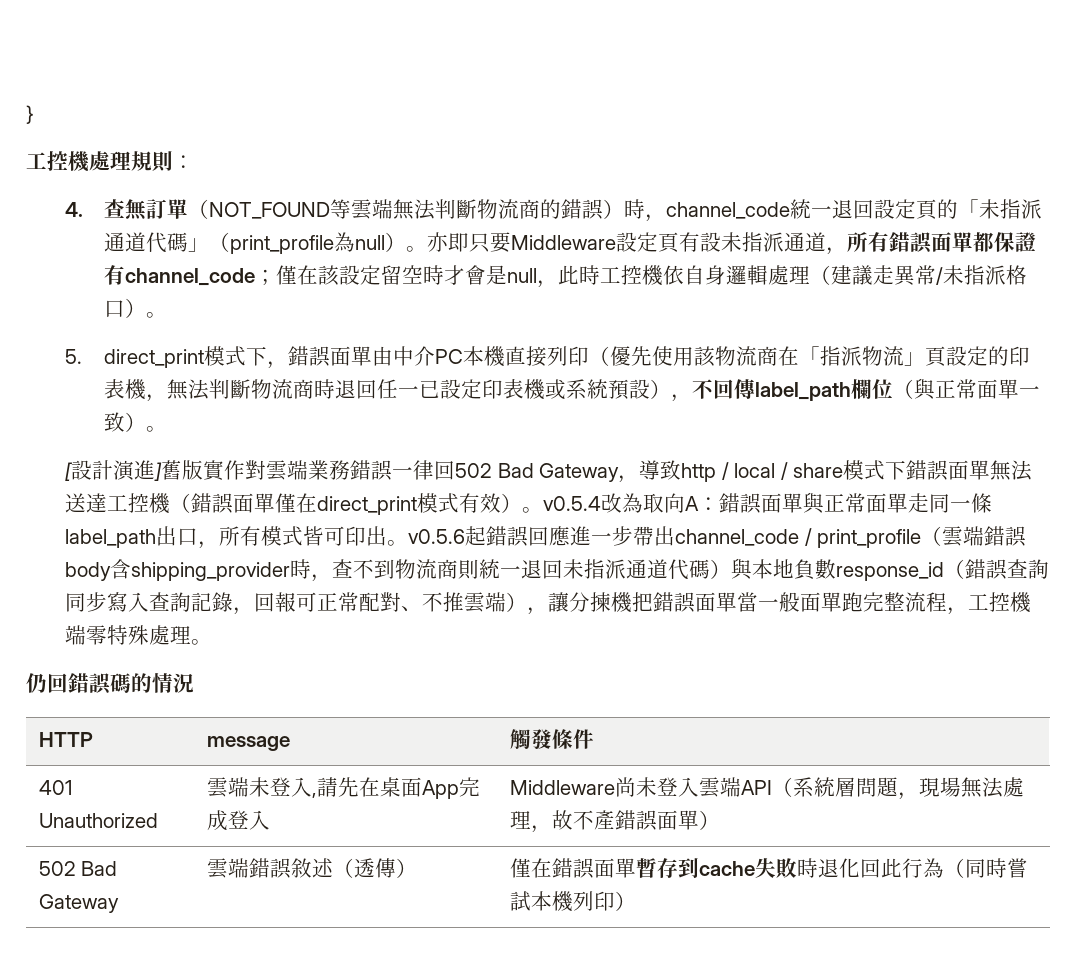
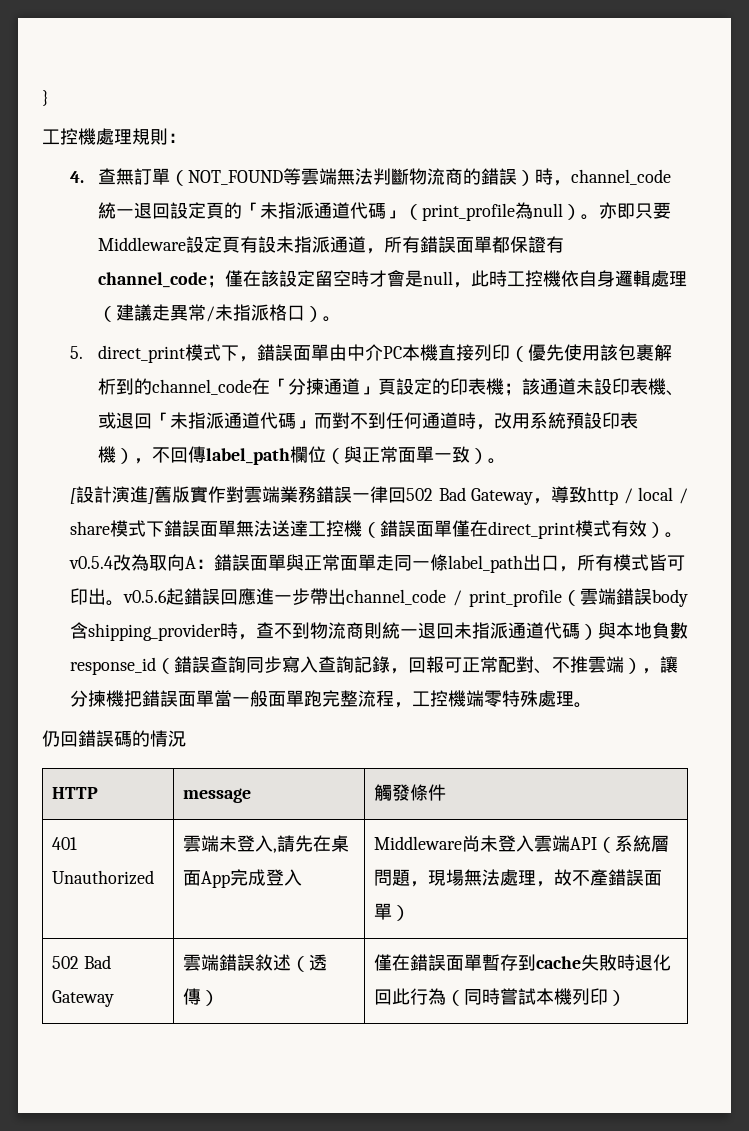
[715,346,1031,367] [104,379,567,402] 物流商在「指派物流」頁設定的印表機，無法判斷物流商時退回任一已設定印表機或 -> [617,344,672,361] [97,378,684,396] [97,412,530,430] 包裹解析到的channel_code在「分揀通道」頁設定的印表機；該通道未設印表機、或退回「未指派通道代碼」而對不到任何通道時，改用
(651, 389) none -> [601,412,638,429] [97,446,116,463] 印表機

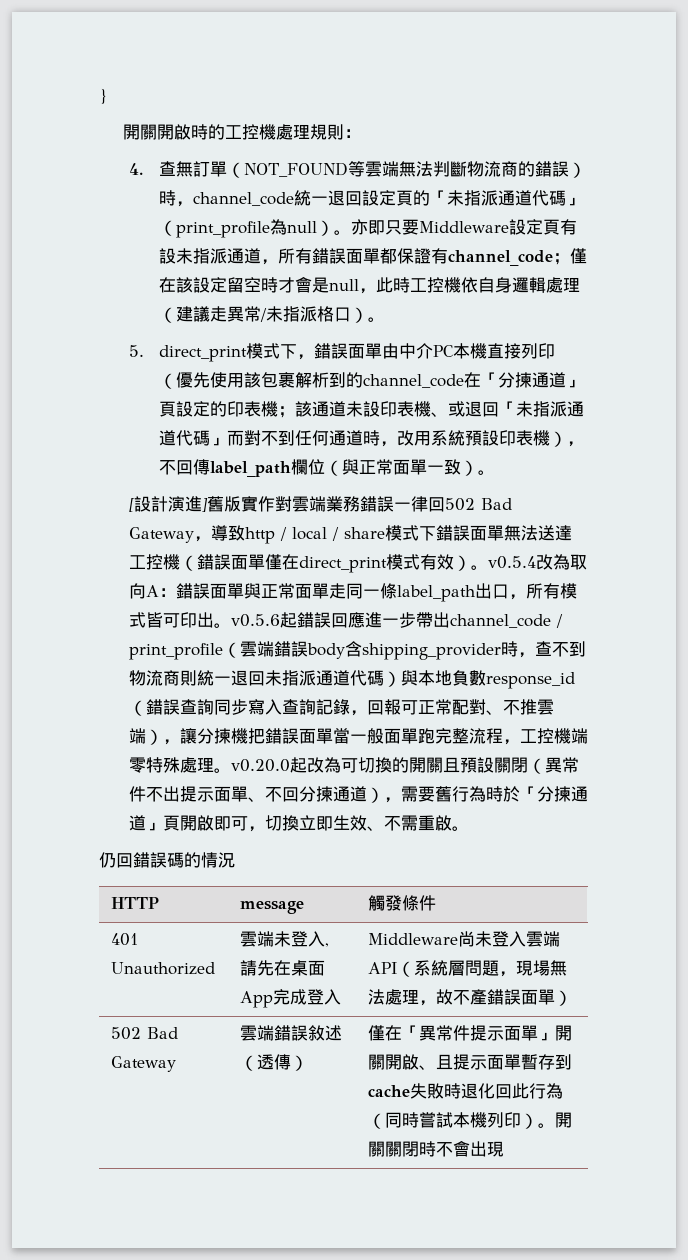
(49, 98) none -> [122,124,225,140] 開關開啟時的
(592, 705) none -> [231,757,580,774] [129,786,589,803] [129,815,470,832] v0.20.0起改為可切換的開關且預設關閉（異常件不出提示面單、不回分揀通道），需要舊行為時於「分揀通道」頁開啟即可，切換立即生效、不需重啟。
[410,954,447,971] 錯誤 -> [401,1025,572,1041] [367,1054,487,1070] 「異常件提示面單」開關開啟、且提示
(627, 998) none -> [537,1112,572,1128] [367,1140,504,1157] 。開關關閉時不會出現

